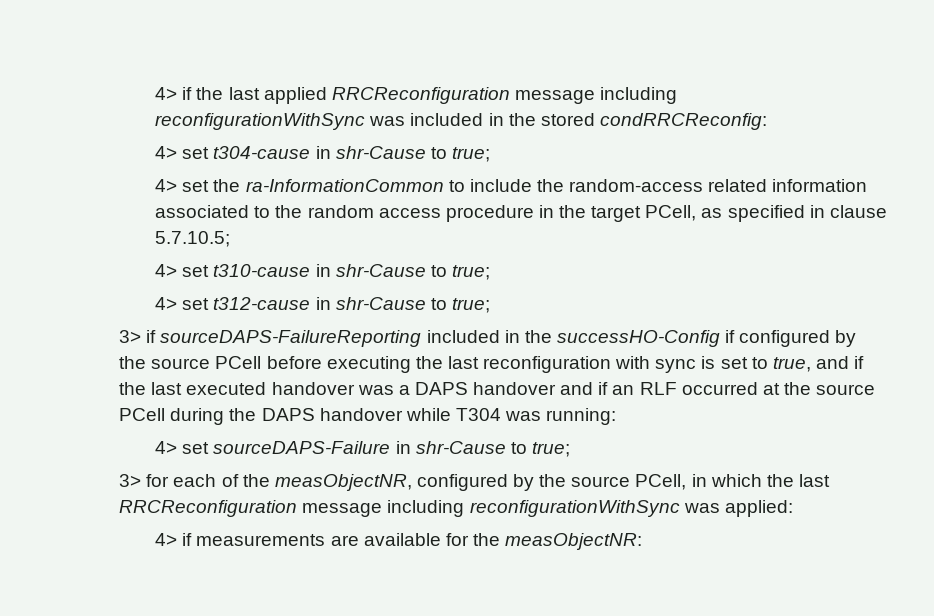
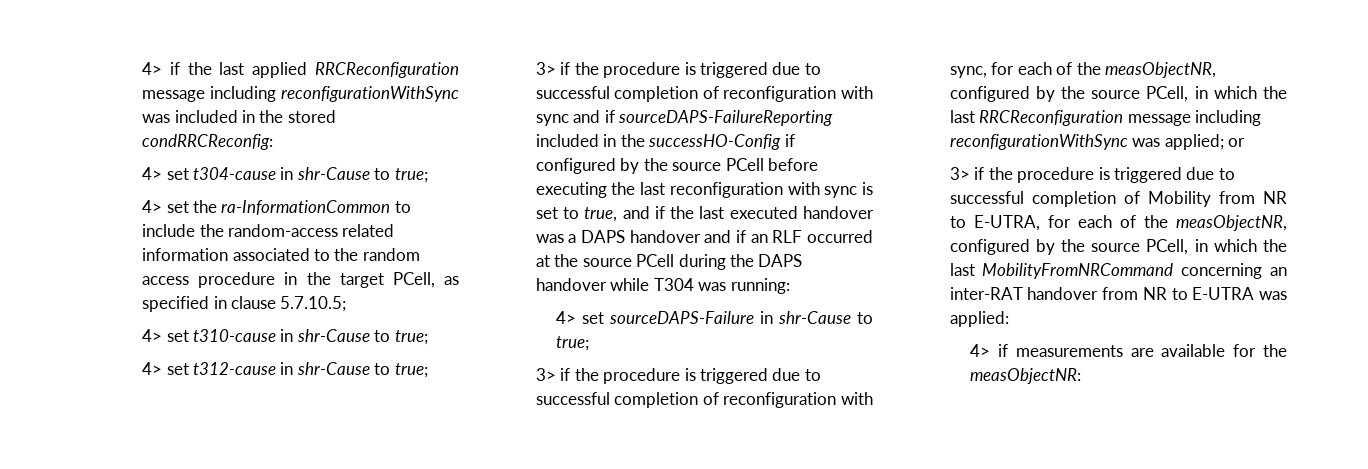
(157, 336) none -> [574,62,821,78] [535,86,873,102] [535,110,615,126] the procedure is triggered due to successful completion of reconfiguration with sync and if
(142, 480) none -> [560,368,821,384] [535,392,873,408] [949,66,987,78] if the procedure is triggered due to successful completion of reconfiguration with sync,
(720, 508) none -> [1164,134,1246,150] [949,167,1235,183] [949,191,1287,207] [949,215,1287,231] [949,239,1287,255] [949,263,1287,279] [949,287,1287,300] applied; or // 3> if the procedure is triggered due to successful completion of Mobility from NR to E-UTRA, for each of the measObjectNR, configured by the source PCell, in which the last MobilityFromNRCommand concerning an inter-RAT handover from NR to E-UTRA was

